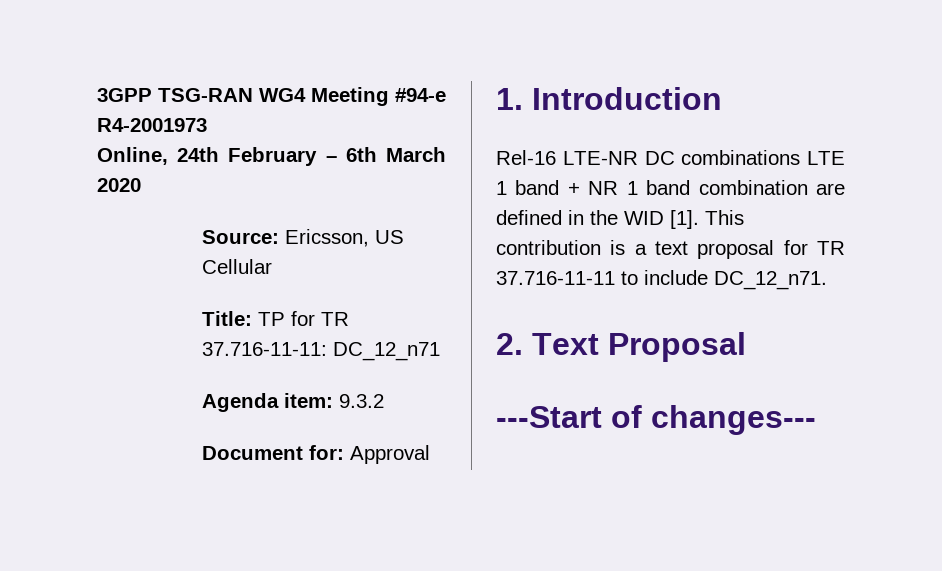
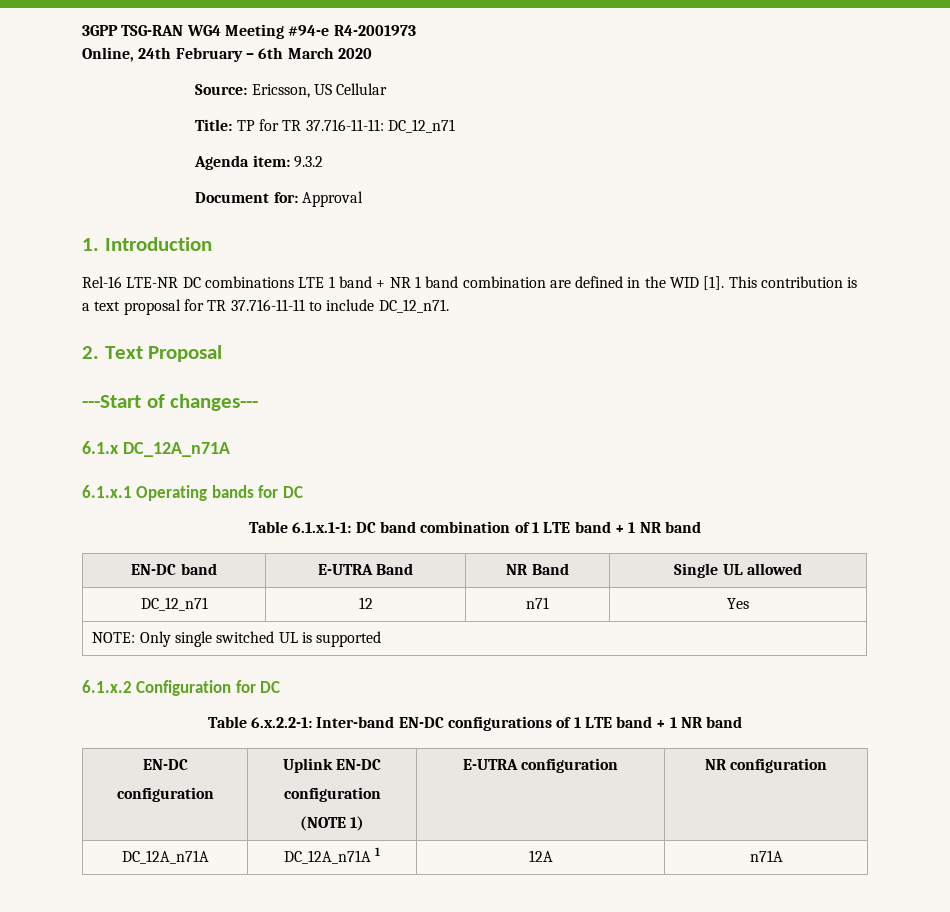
(816, 420) none -> [82,441,230,457] [82,485,303,501] [249,521,701,533] [131,563,217,575] [317,563,414,575] [506,563,569,575] [674,563,802,578] [140,597,208,611] [358,597,373,609] [526,597,549,609] [727,598,749,609] [92,631,382,647] [82,680,281,696] [207,716,743,731] [142,759,188,770] [116,787,214,802] [282,758,382,773] [283,787,381,802] [299,816,365,831] [462,758,619,773] [704,758,828,773] [121,850,209,864] [283,847,381,864] [528,850,553,862] [749,850,783,862] // 6.1.x DC_12A_n71A // 6.1.x.1 Operating bands for DC // Table 6.1.x.1-1: DC band combination of 1 LTE band + 1 NR band // EN-DC band | E-UTRA Band | NR Band | Single UL allowed // DC_12_n71 | 12 | n71 | Yes // NOTE: Only single switched UL is supported // 6.1.x.2 Configuration for DC // Table 6.x.2.2-1: Inter-band EN-DC configurations of 1 LTE band + 1 NR band // EN-DC // configuration | Uplink EN-DC // configuration // (NOTE 1) | E-UTRA configuration | NR configuration // DC_12A_n71A | DC_12A_n71A 1 | 12A | n71A

